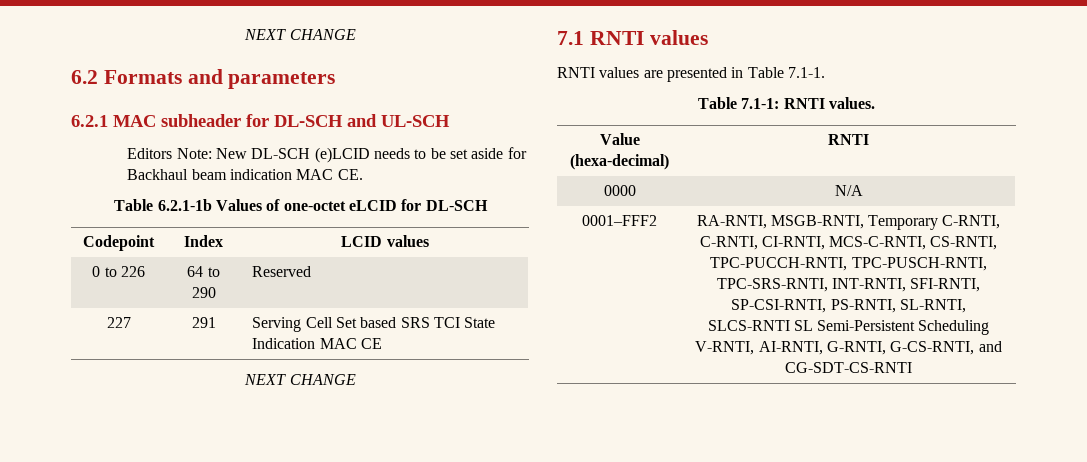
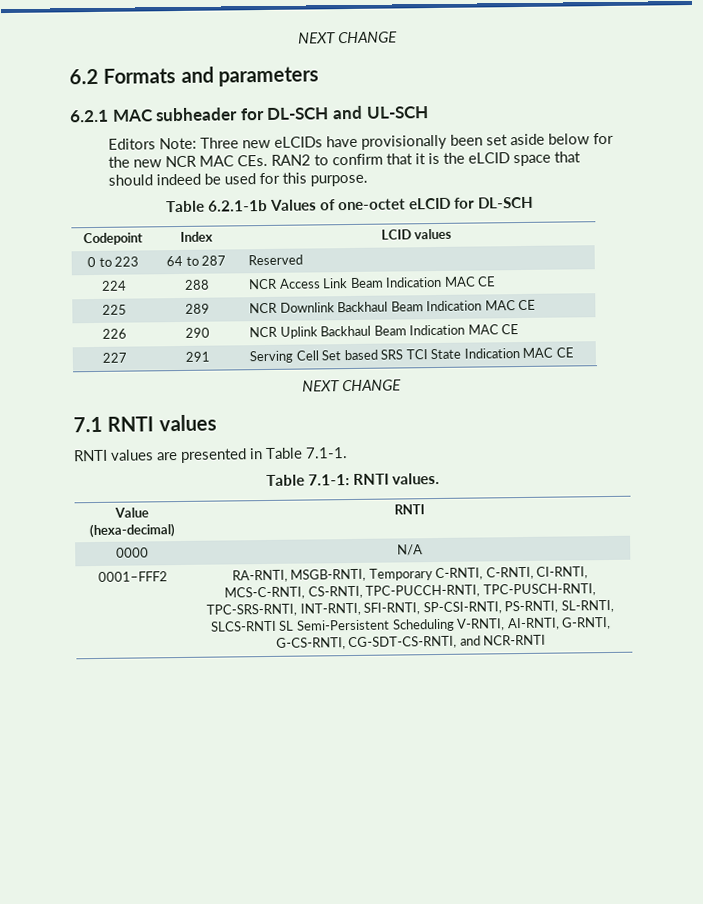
[216,147,527,163] [127,169,363,180] New DL-SCH (e)LCID needs to be set aside for Backhaul beam indication MAC CE. -> [199,132,614,150] [107,151,581,168] [107,172,368,187] Three new eLCIDs have provisionally been set aside below for the new NCR MAC CEs. RAN2 to confirm that it is the eLCID space that should indeed be used for this purpose.
[120,266,145,277] 226 -> [114,256,140,267] 223
[191,287,216,298] [252,266,312,277] 290 | Reserved -> [201,255,227,266] [248,254,304,266] [100,280,127,291] [183,279,210,290] [248,276,497,290] [101,304,127,315] [184,303,210,314] [249,299,537,314] [101,328,127,339] [184,327,210,338] [249,324,520,339] 287 | Reserved // 224 | 288 | NCR Access Link Beam Indication MAC CE // 225 | 289 | NCR Downlink Backhaul Beam Indication MAC CE // 226 | 290 | NCR Uplink Backhaul Beam Indication MAC CE
[978,341,1002,352] [785,362,912,373] and CG-SDT-CS-RNTI -> [348,634,547,650] CG-SDT-CS-RNTI, and NCR-RNTI

